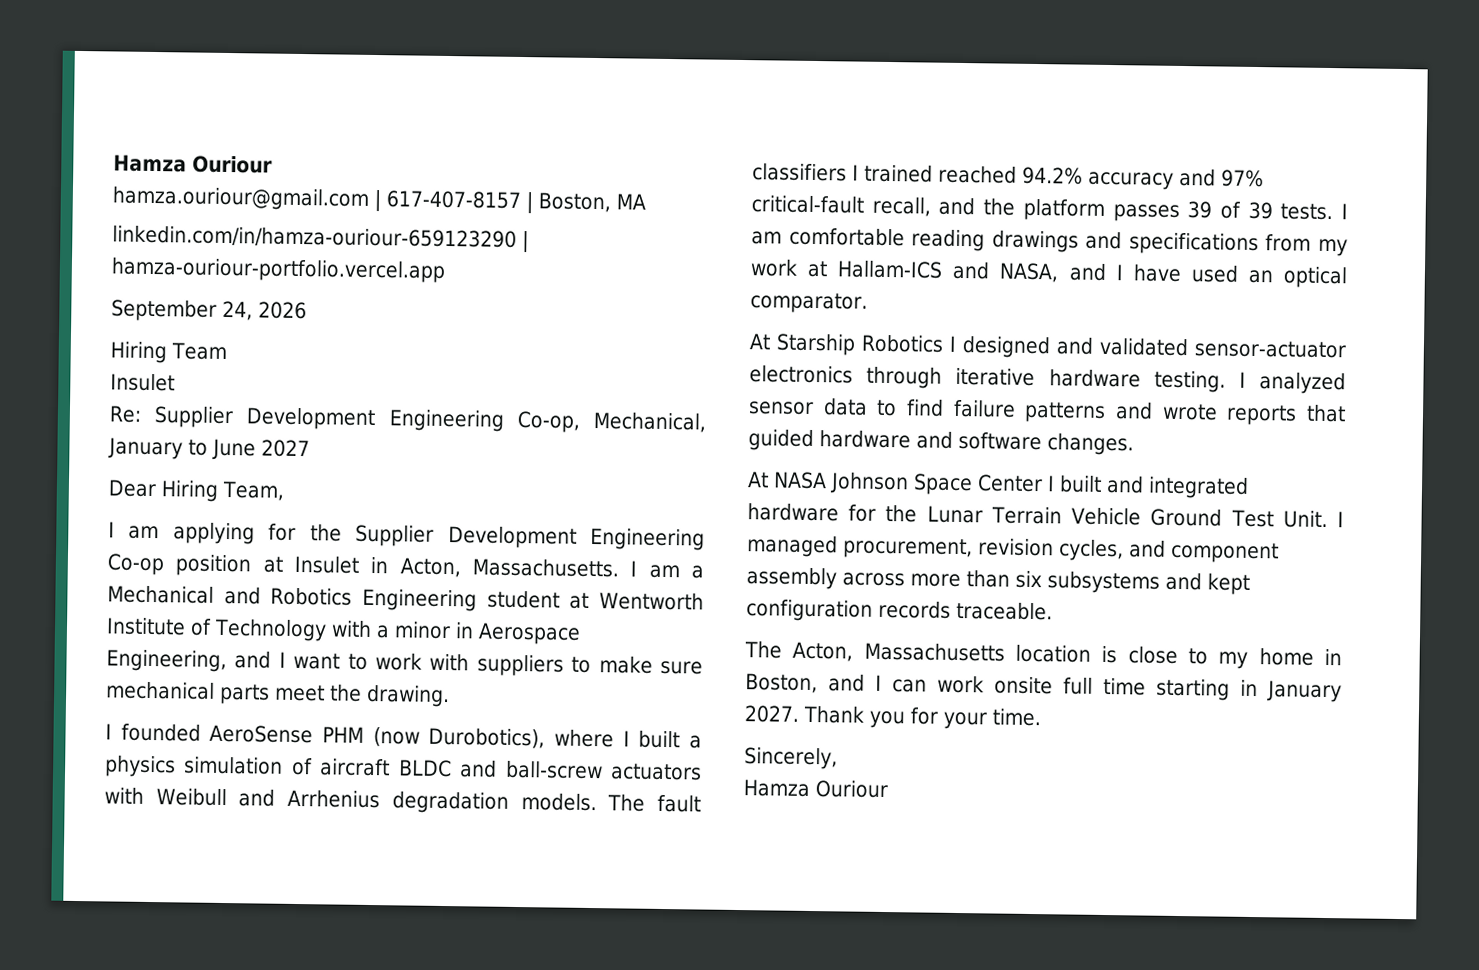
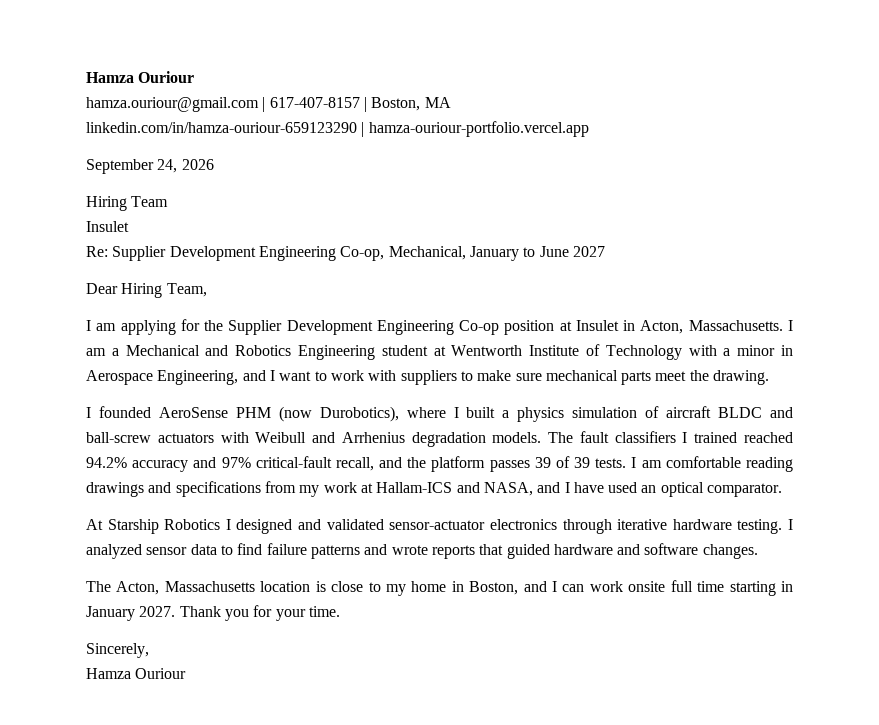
[747,471,1249,499] [747,503,1344,529] [747,535,1279,564] [746,567,1250,595] [746,599,1053,622] // At NASA Johnson Space Center I built and integrated hardware for the Lunar Terrain Vehicle Ground Test Unit. I managed procurement, revision cycles, and component assembly across more than six subsystems and kept configuration records traceable. -> (758, 551) none

